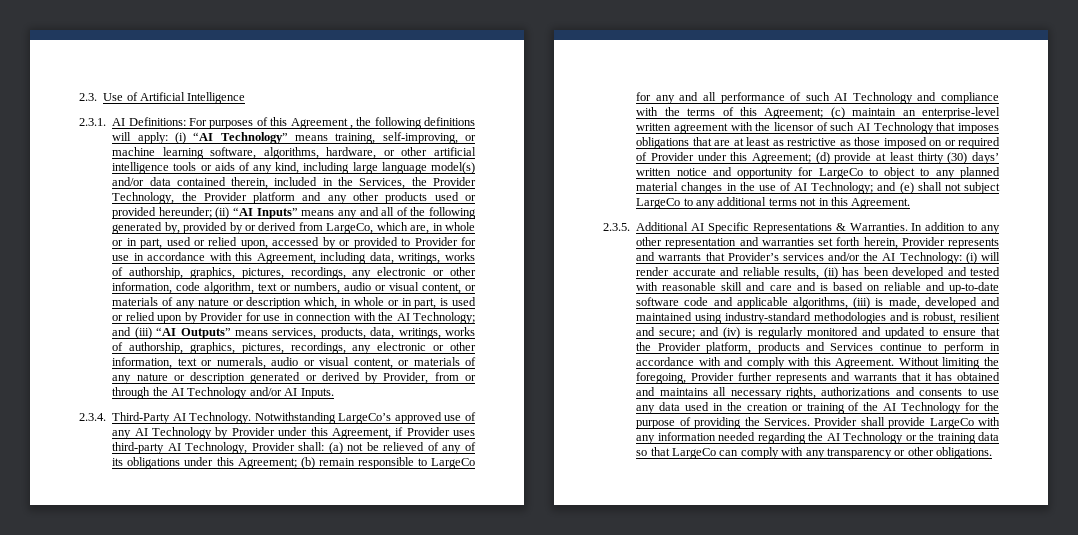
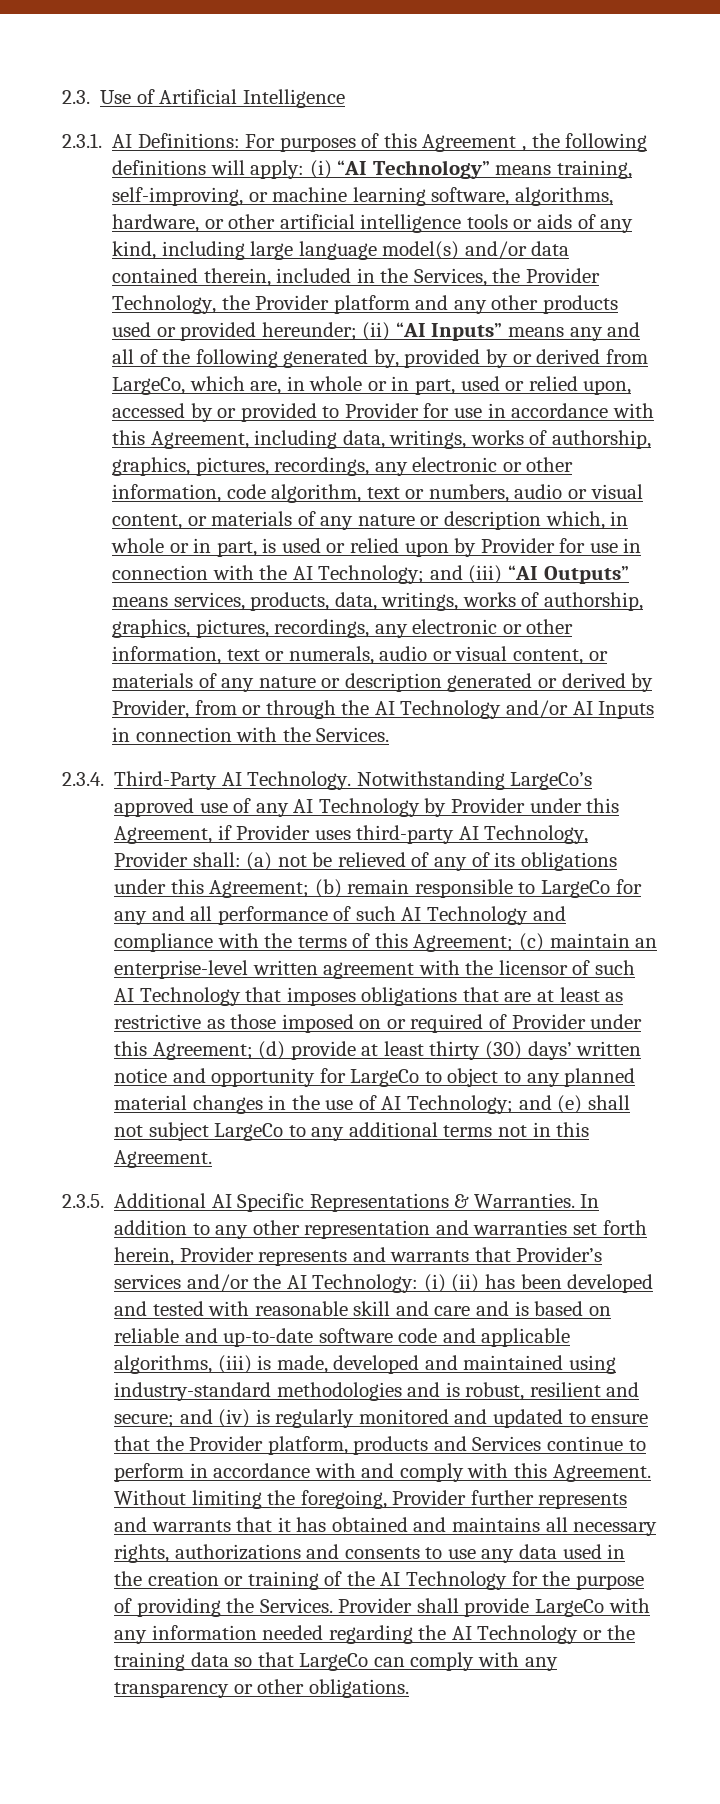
[300,388,334,399] Inputs. -> [598,701,655,719] [112,727,390,742] Inputs in connection with the Services.
[981,252,1000,261] [636,267,820,279] will render accurate and reliable results, -> (446, 1283) none

